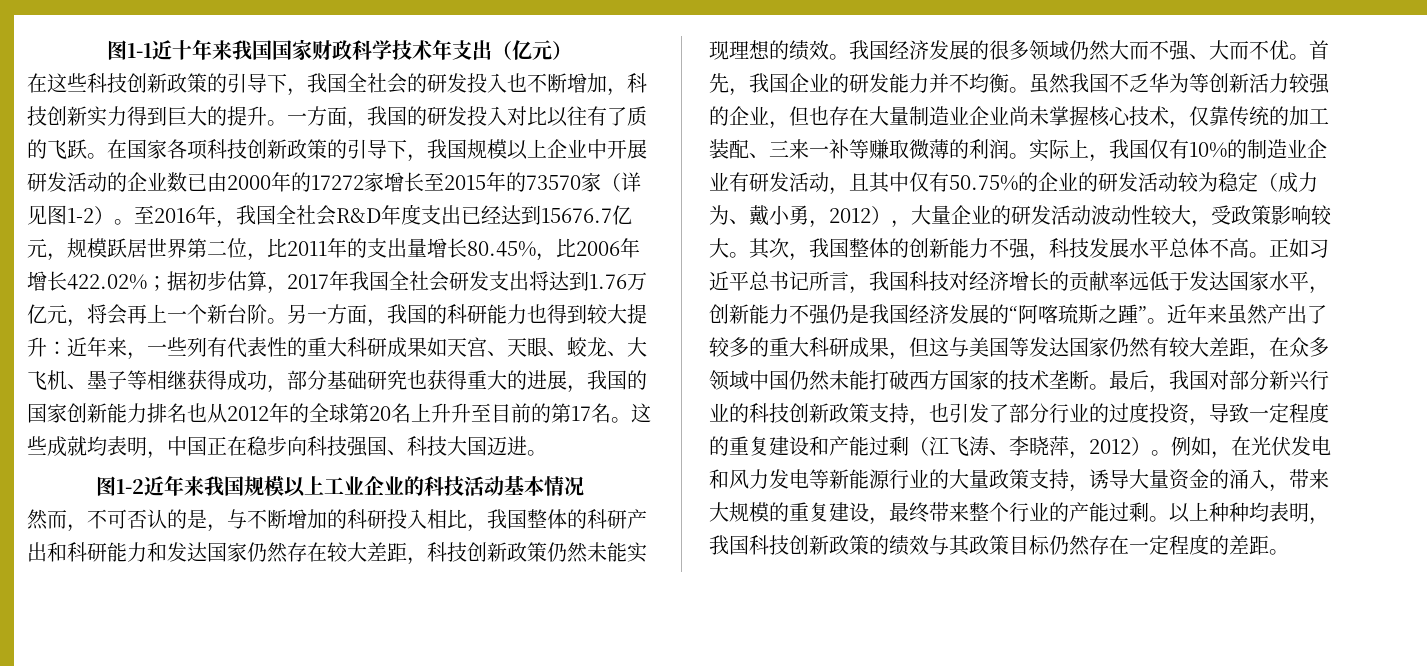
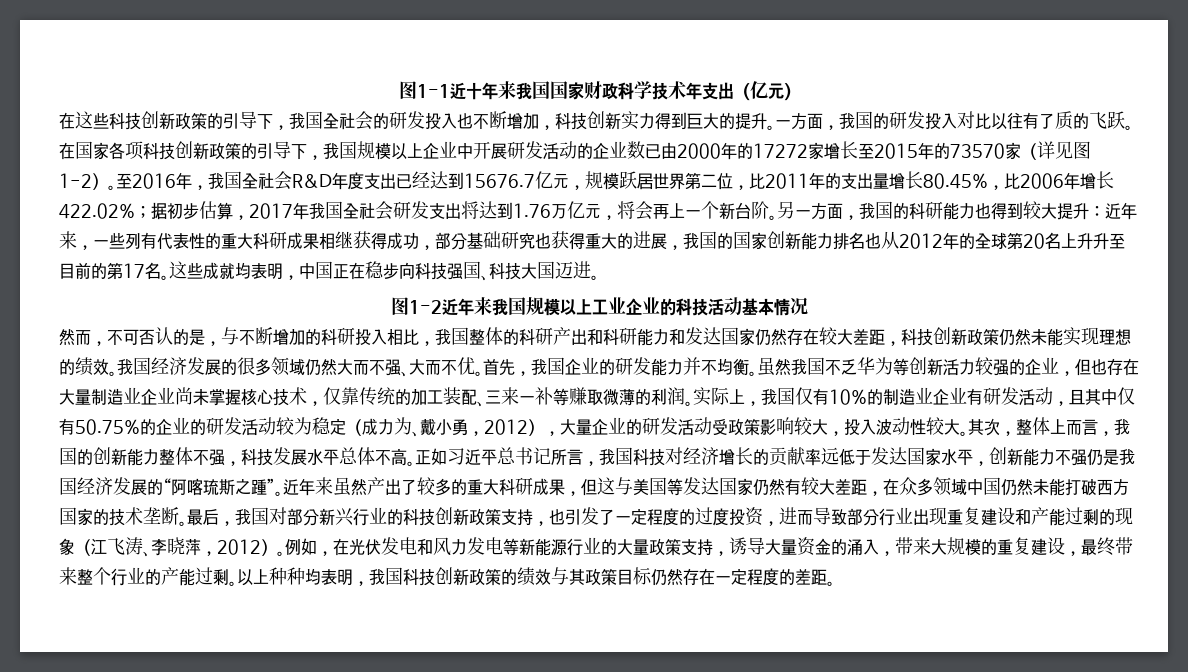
[427,337,647,357] [27,370,147,390] 如天宫、天眼、蛟龙、大飞机、墨子等 -> (319, 241) none
[1091,205,1211,228] 波动性较大， -> (712, 426) none
[729,238,889,261] 。其次，我国整体 -> [828,417,1130,436] [59,447,77,465] ，投入波动性较大。其次，整体上而言，我国
(989, 248) none -> [159,447,193,465] 整体
[1009,403,1089,423] 部分行业 -> [615,508,679,526] 一定程度
[1209,402,1329,423] [709,436,729,456] 导致一定程度的 -> [779,507,947,526] 进而导致部分行业出现
(909, 446) none -> [1099,507,1133,525] [59,538,75,555] 的现象

